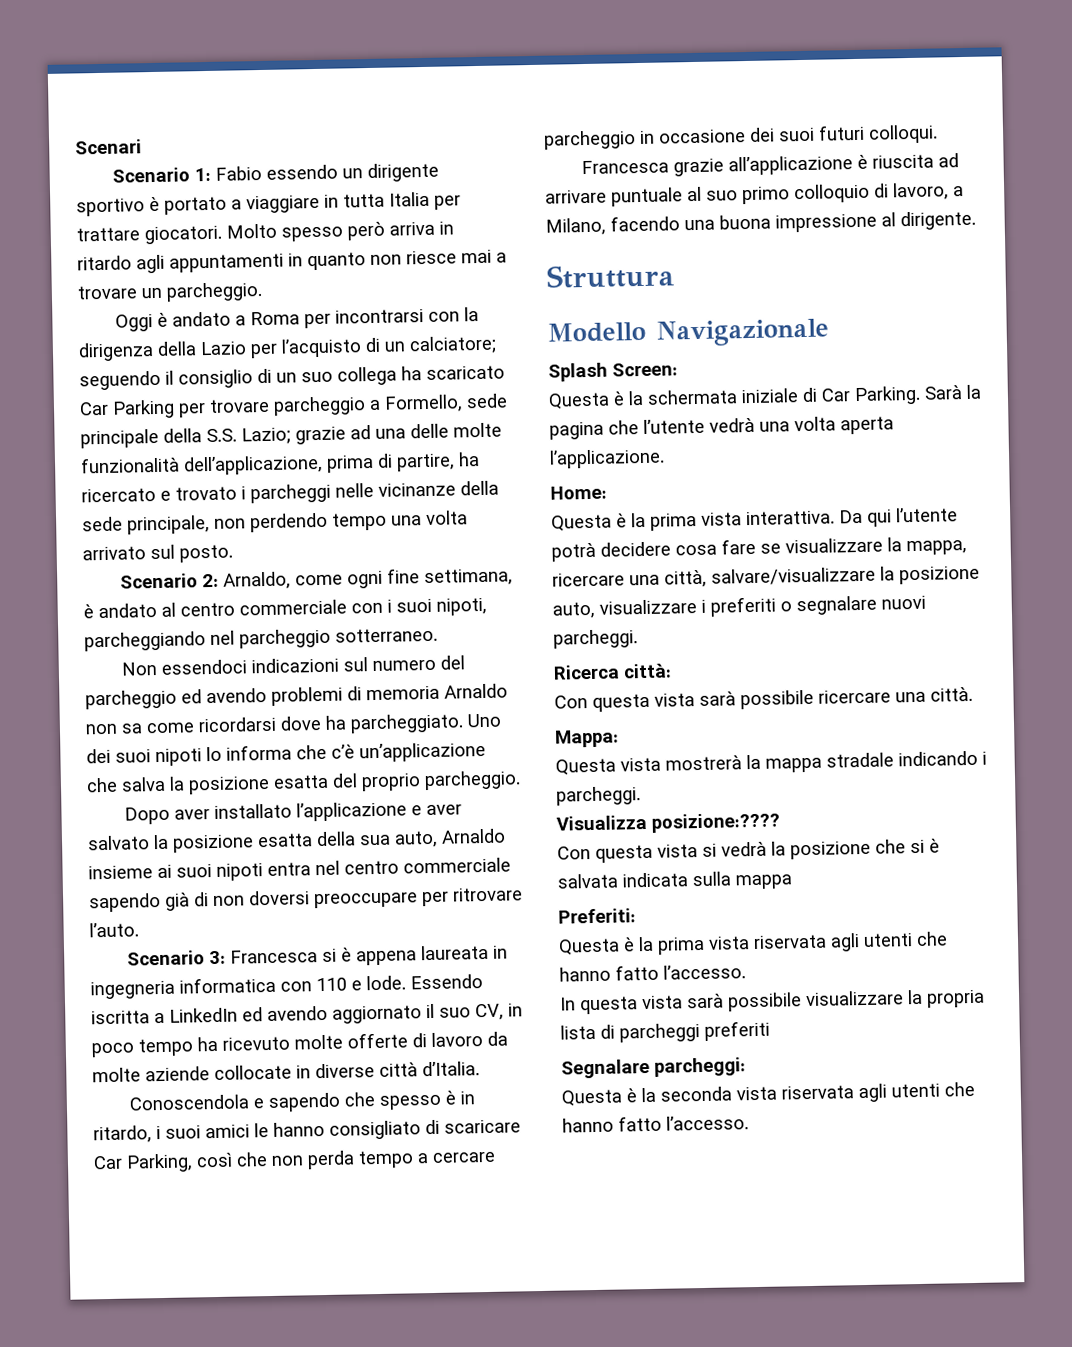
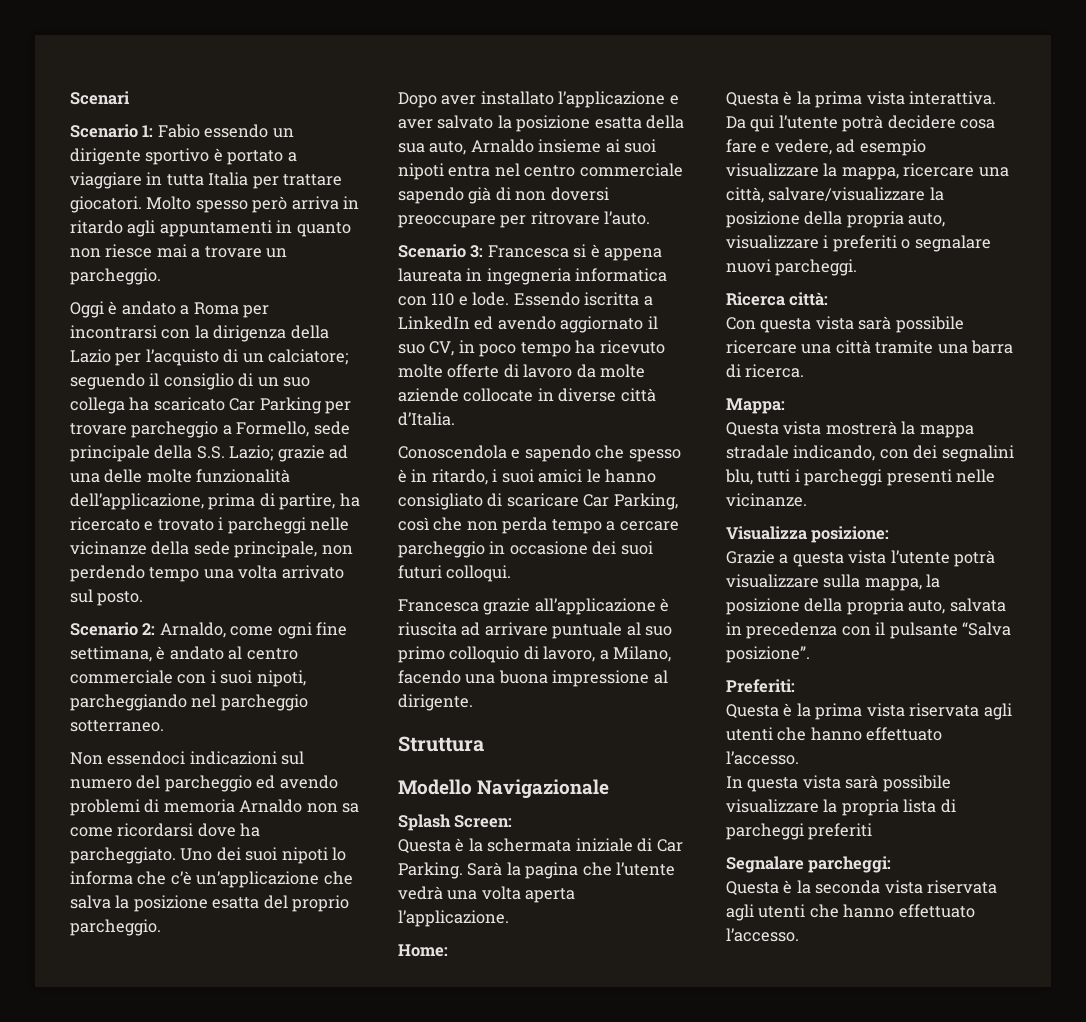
[760,543,781,554] se -> [761,139,926,156] e vedere, ad esempio
(980, 575) none -> [804,211,904,228] della propria
[930,686,973,702] città. -> [835,340,1014,354] [726,364,805,378] città tramite una barra di ricerca.
[898,750,987,767] [556,786,641,806] [556,812,780,833] [557,838,940,863] [557,871,793,890] indicando i parcheggi. // Visualizza posizione:???? // Con questa vista si vedrà la posizione che si è salvata indicata sulla mappa -> [793,445,1014,462] [725,469,996,486] [726,493,807,507] [726,526,890,543] [726,550,996,567] [726,574,941,591] [726,598,1006,615] [726,622,1012,639] [726,646,810,663] indicando, con dei segnalini blu, tutti i parcheggi presenti nelle vicinanze. // Visualizza posizione: // Grazie a questa vista l’utente potrà visualizzare sulla mappa, la posizione della propria auto, salvata in precedenza con il pulsante “Salva posizione”.
[615,964,659,981] fatto -> [866,727,943,741] effettuato
[618,1115,662,1132] fatto -> [898,904,975,918] effettuato

